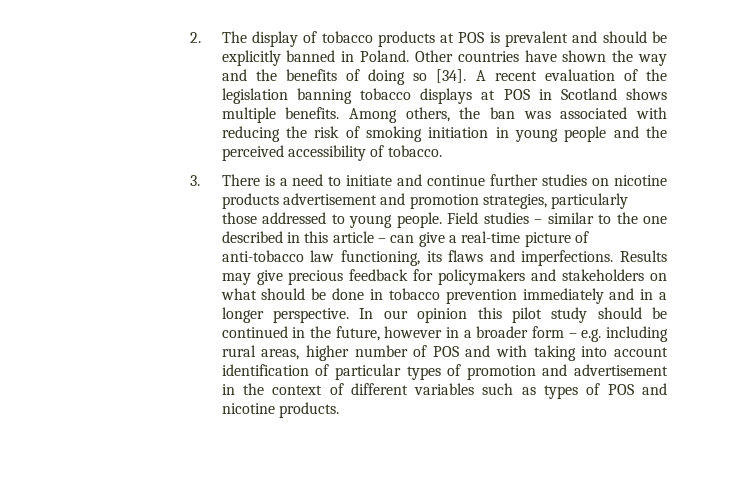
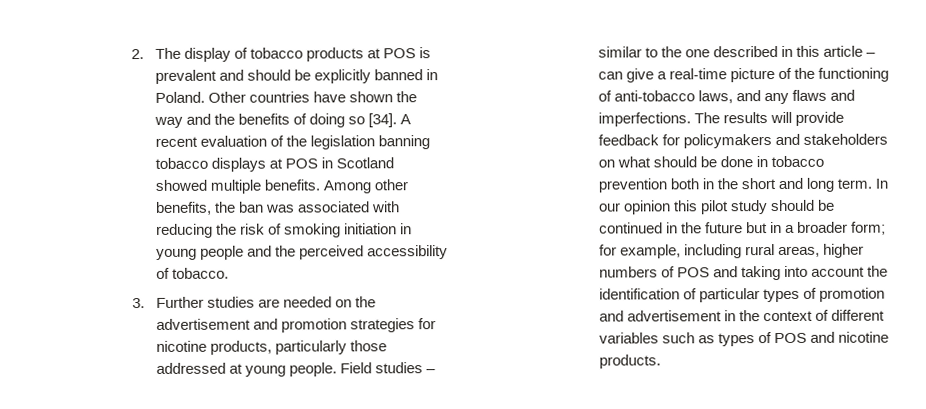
[626,88,667,100] shows -> [154,179,207,191] showed
[405,107,450,122] others, -> [374,179,409,191] [154,201,212,215] other benefits,
[221,174,667,186] [221,193,547,209] There is a need to initiate and continue further studies on nicotine products advertisement and promotion strategies, -> [155,296,377,308] [155,318,437,333] [155,340,273,355] Further studies are needed on the advertisement and promotion strategies for nicotine products,
[331,214,345,224] to -> [229,363,244,374] at
[221,250,667,266] [221,270,344,285] anti-tobacco law functioning, its flaws and imperfections. Results may give precious -> [794,67,890,82] [597,89,856,105] [597,111,845,127] the functioning of anti-tobacco laws, and any flaws and imperfections. The results will provide
[522,288,667,304] [221,307,350,323] immediately and in a longer perspective. -> [670,177,873,192] both in the short and long term.
[335,326,443,341] future, however -> [705,222,769,234] future but
[531,326,602,342] form – e.g. -> [851,221,887,235] [598,244,682,259] form; for example,
[354,345,528,357] number of POS and with -> [598,266,739,278] numbers of POS and
(668, 352) none -> [867,265,889,277] the

